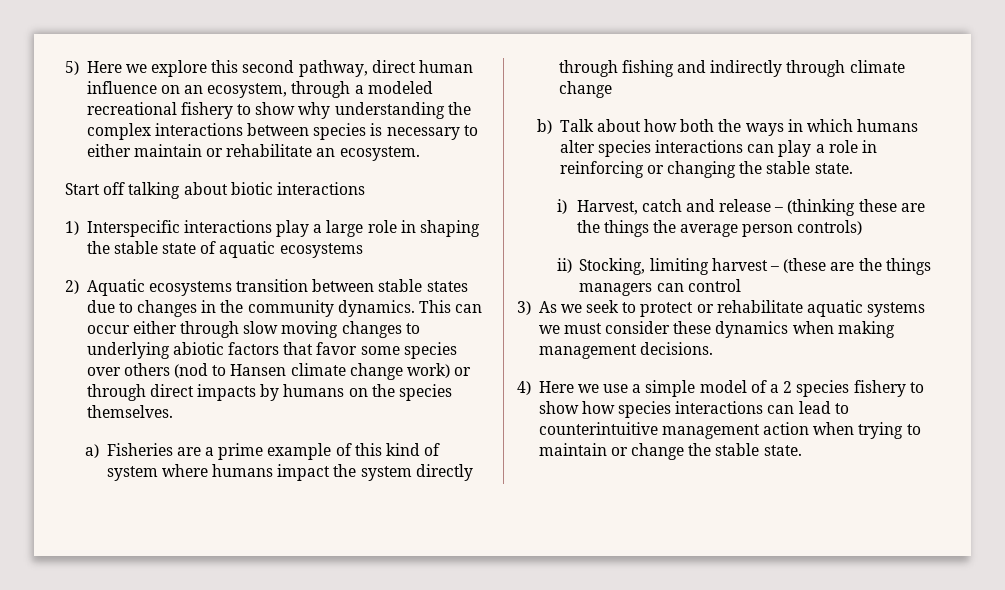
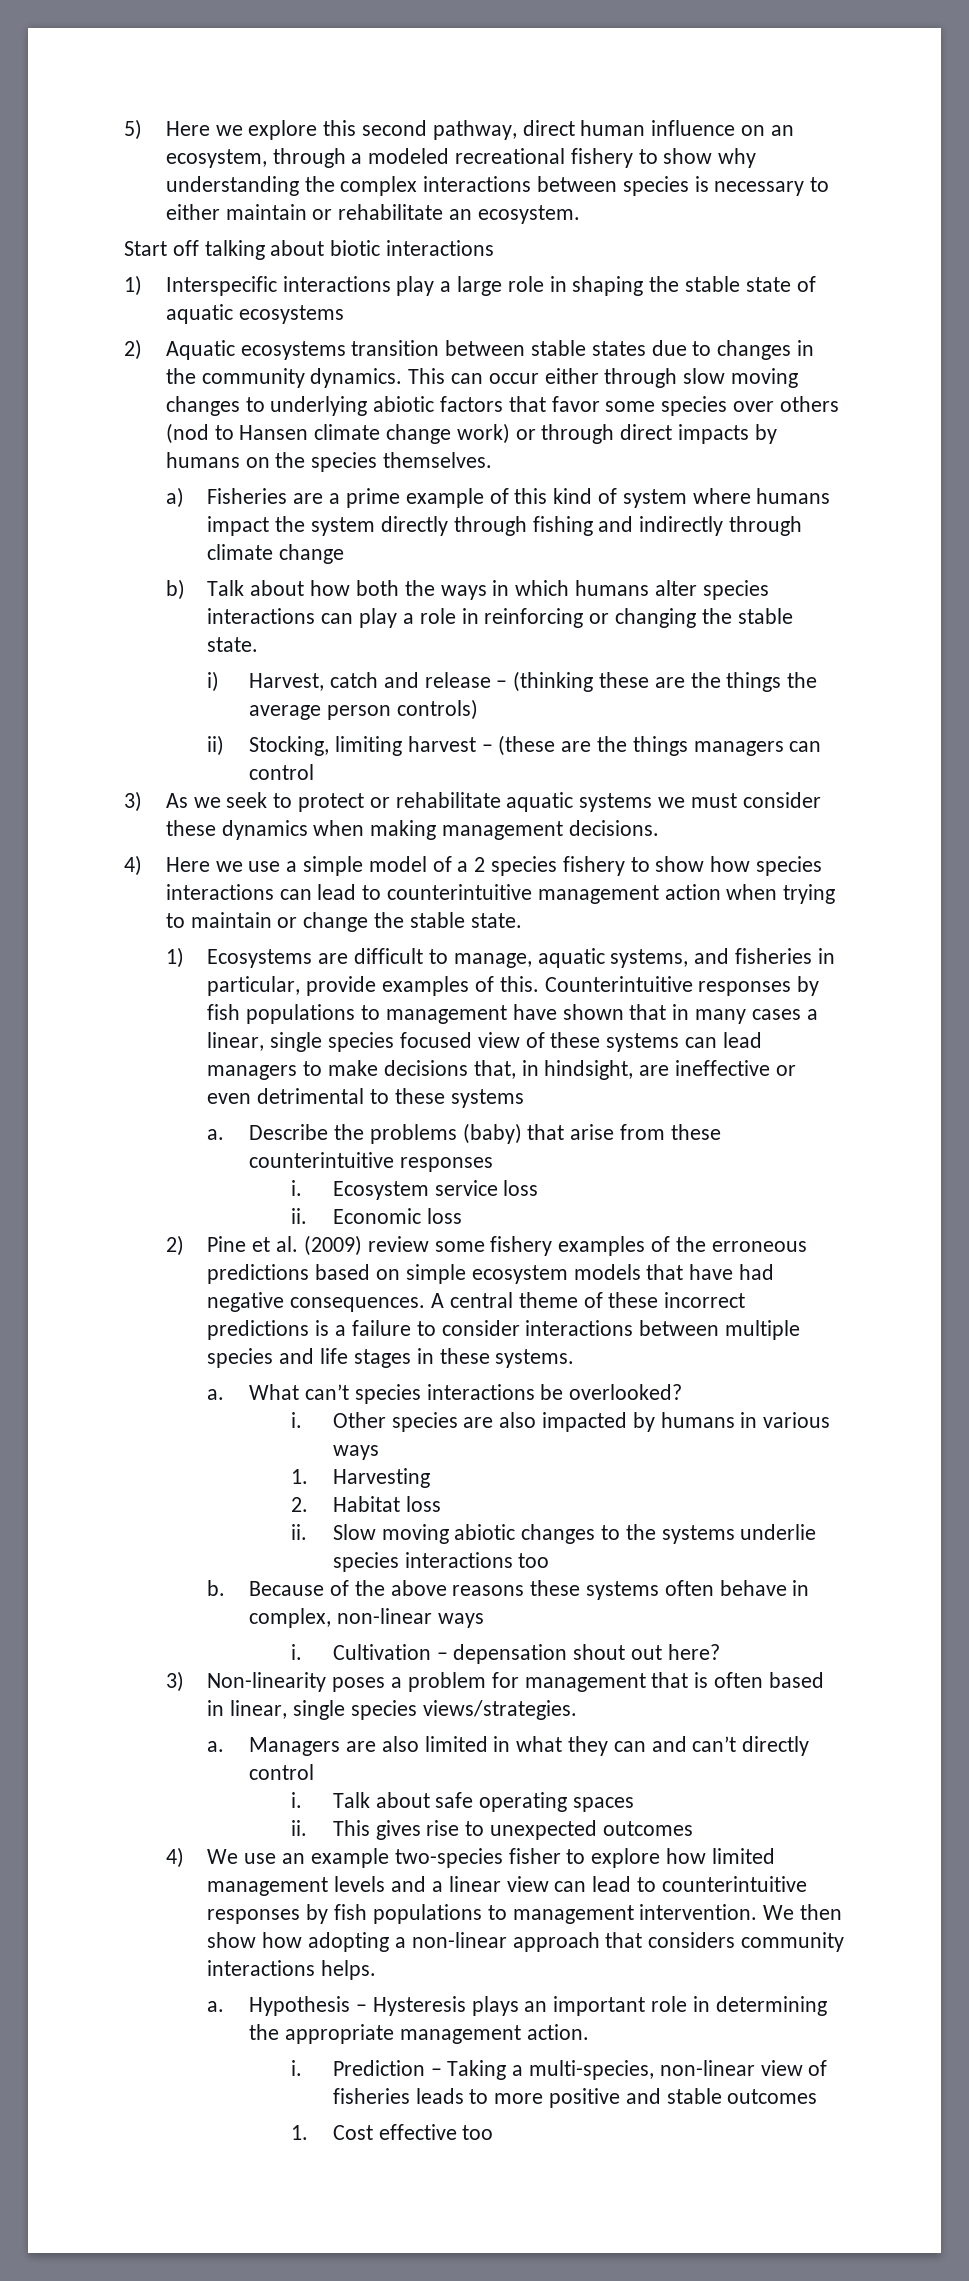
(802, 450) none -> [165,947,835,968] [207,976,820,996] [207,1004,818,1024] [207,1032,762,1052] [207,1060,796,1080] [207,1088,524,1108] [207,1123,721,1144] [249,1152,494,1172] [290,1180,539,1200] [290,1208,462,1224] [165,1235,807,1256] [207,1264,774,1284] [207,1292,746,1312] [207,1320,800,1340] [207,1348,575,1368] [207,1384,683,1404] [290,1412,831,1432] [332,1445,379,1460] [290,1468,430,1488] [290,1496,441,1512] [290,1524,817,1544] [332,1552,550,1572] [207,1580,810,1600] [249,1608,484,1628] [290,1644,720,1664] [165,1671,824,1692] [207,1700,577,1720] [207,1736,810,1756] [249,1764,315,1780] [290,1792,634,1812] [290,1820,693,1840] [165,1847,775,1868] [207,1876,807,1896] [207,1904,842,1924] [207,1932,844,1952] [207,1960,377,1980] [207,1996,827,2016] [249,2024,589,2044] [290,2060,828,2080] [332,2088,818,2108] [290,2124,494,2140] // 1) Ecosystems are difficult to manage, aquatic systems, and fisheries in particular, provide examples of this. Counterintuitive responses by fish populations to management have shown that in many cases a linear, single species focused view of these systems can lead managers to make decisions that, in hindsight, are ineffective or even detrimental to these systems // a. Describe the problems (baby) that arise from these counterintuitive responses // i. Ecosystem service loss // ii. Economic loss // 2) Pine et al. (2009) review some fishery examples of the erroneous predictions based on simple ecosystem models that have had negative consequences. A central theme of these incorrect predictions is a failure to consider interactions between multiple species and life stages in these systems. // a. What can’t species interactions be overlooked? // i. Other species are also impacted by humans in various ways // 1. Harvesting // 2. Habitat loss // ii. Slow moving abiotic changes to the systems underlie species interactions too // b. Because of the above reasons these systems often behave in complex, non-linear ways // i. Cultivation – depensation shout out here? // 3) Non-linearity poses a problem for management that is often based in linear, single species views/strategies. // a. Managers are also limited in what they can and can’t directly control // i. Talk about safe operating spaces // ii. This gives rise to unexpected outcomes // 4) We use an example two-species fisher to explore how limited management levels and a linear view can lead to counterintuitive responses by fish populations to management intervention. We then show how adopting a non-linear approach that considers community interactions helps. // a. Hypothesis – Hysteresis plays an important role in determining the appropriate management action. // i. Prediction – Taking a multi-species, non-linear view of fisheries leads to more positive and stable outcomes // 1. Cost effective too

